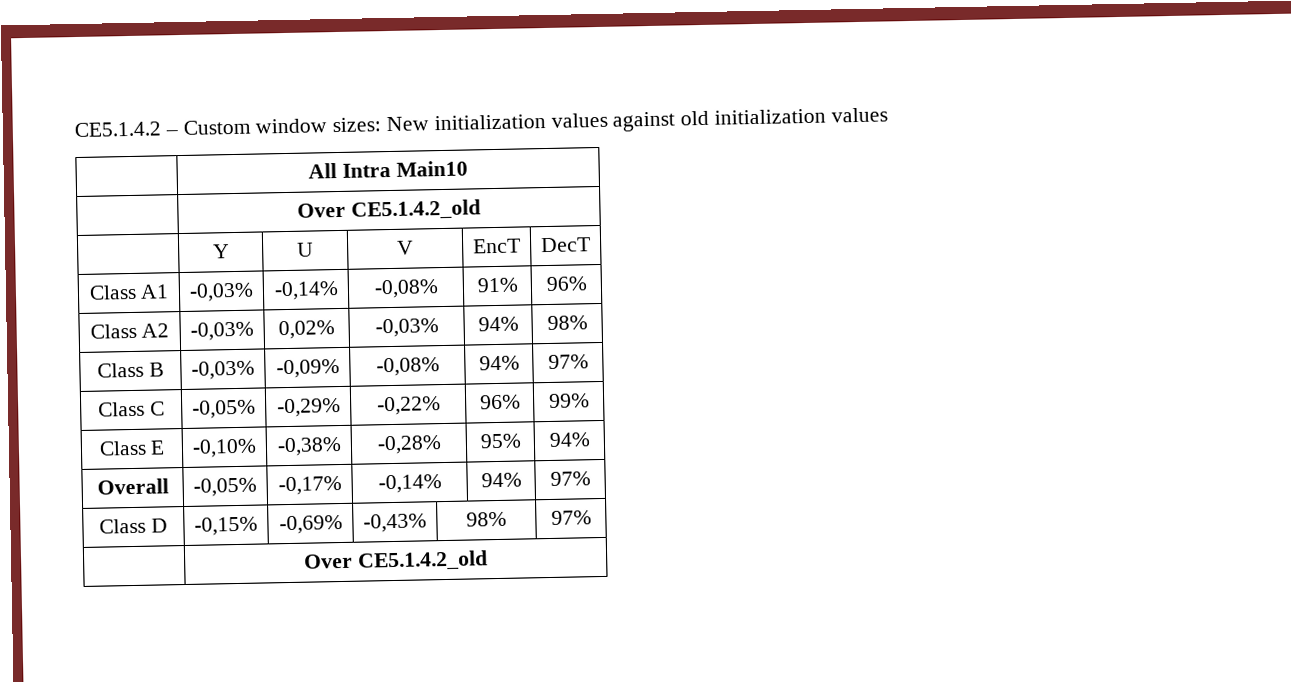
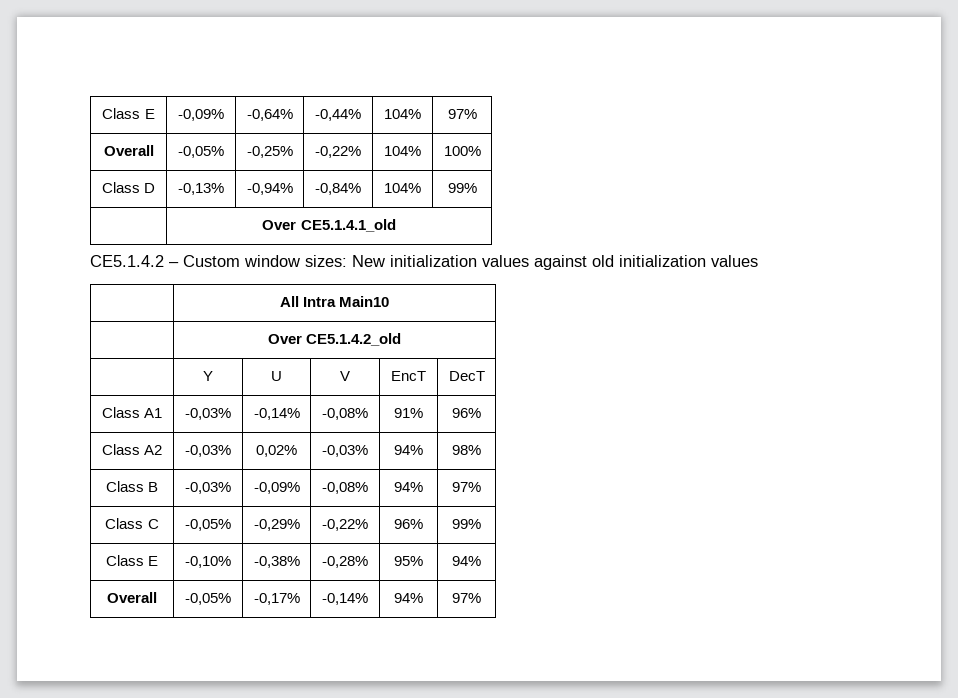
(74, 129) none -> [102,108,155,119] [178,109,224,121] [246,109,293,121] [315,109,361,121] [384,109,421,119] [447,109,477,119] [103,145,154,156] [178,146,224,158] [246,146,293,158] [315,146,361,158] [384,146,421,156] [443,146,481,156] [101,182,156,193] [178,183,224,195] [246,183,293,195] [315,183,361,195] [384,183,421,193] [447,183,477,193] [262,219,396,232] Class E | -0,09% | -0,64% | -0,44% | 104% | 97% // Overall | -0,05% | -0,25% | -0,22% | 104% | 100% // Class D | -0,13% | -0,94% | -0,84% | 104% | 99% // | Over CE5.1.4.1_old //
[99,518,168,534] [194,516,258,536] [278,514,343,535] [363,513,427,533] [466,511,507,527] [550,510,592,525] [304,550,488,572] // Class D | -0,15% | -0,69% | -0,43% | 98% | 97% // | Over CE5.1.4.2_old -> (481, 598) none

